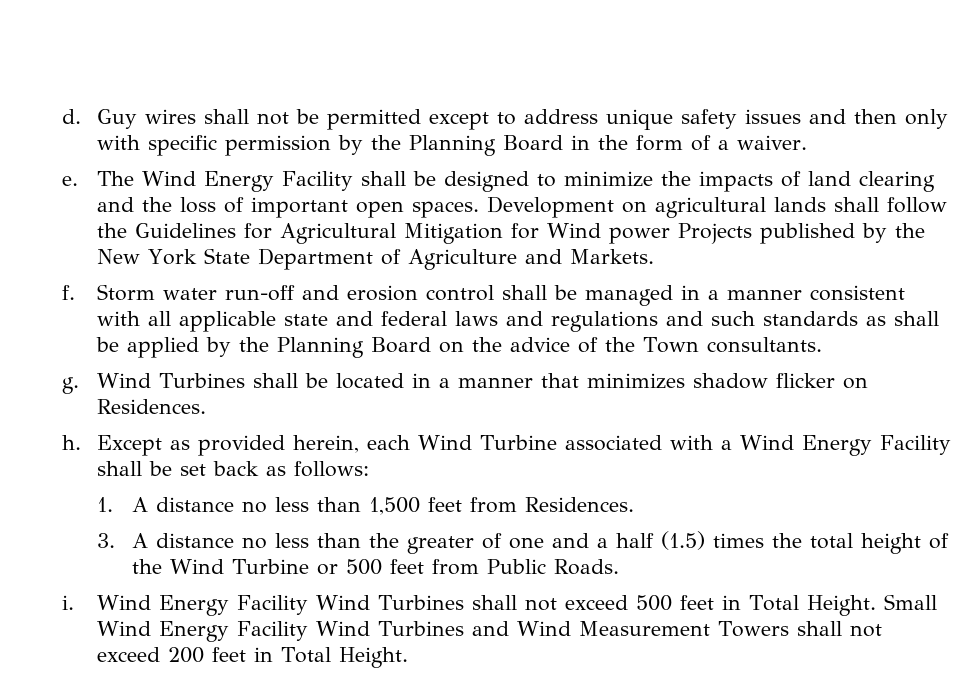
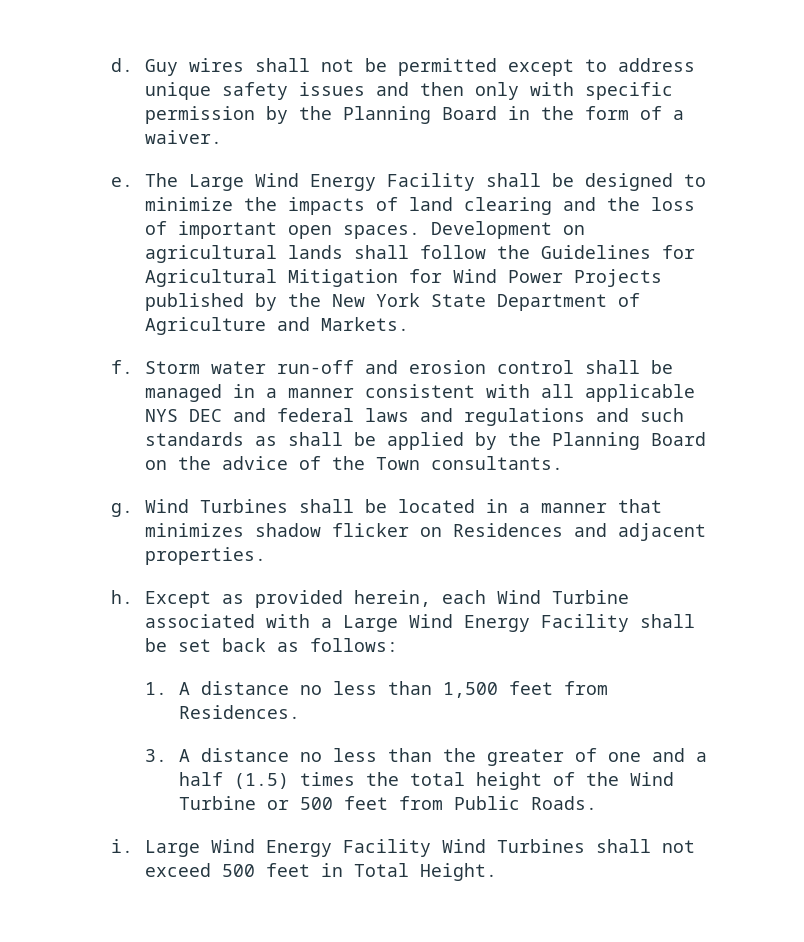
(134, 178) none -> [189,174,245,191] Large
[608,227,670,244] power -> [508,270,564,283] Power
[283,314,328,326] state -> [145,409,223,422] NYS DEC
[96,399,206,414] Residences. -> [453,523,707,541] [145,547,267,565] Residences and adjacent properties.
(732, 445) none -> [343,615,399,632] Large
(74, 602) none -> [145,840,201,857] Large
[883,594,937,610] [96,621,882,642] [96,647,408,668] Small Wind Energy Facility Wind Turbines and Wind Measurement Towers shall not exceed 200 feet in Total Height. -> (498, 872) none

